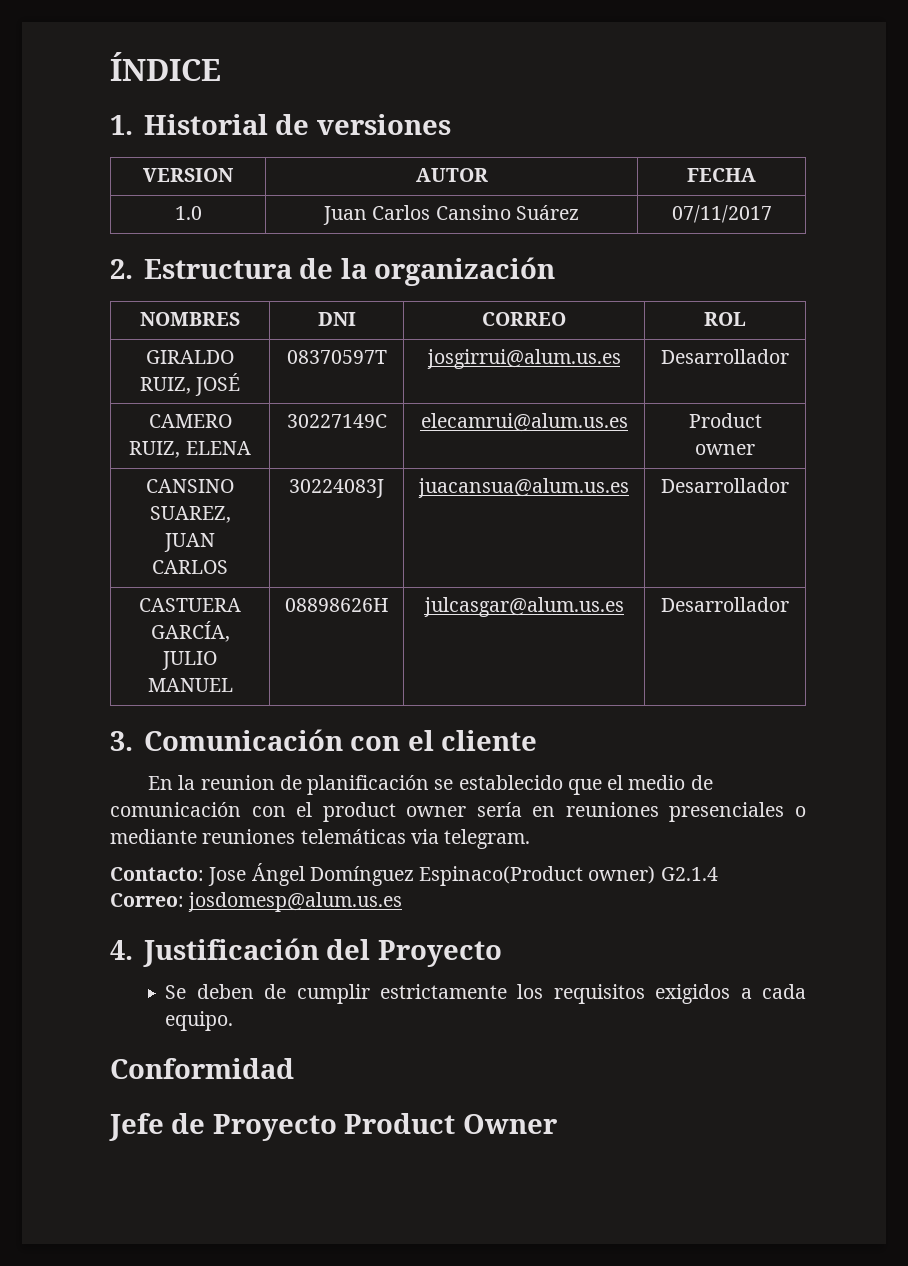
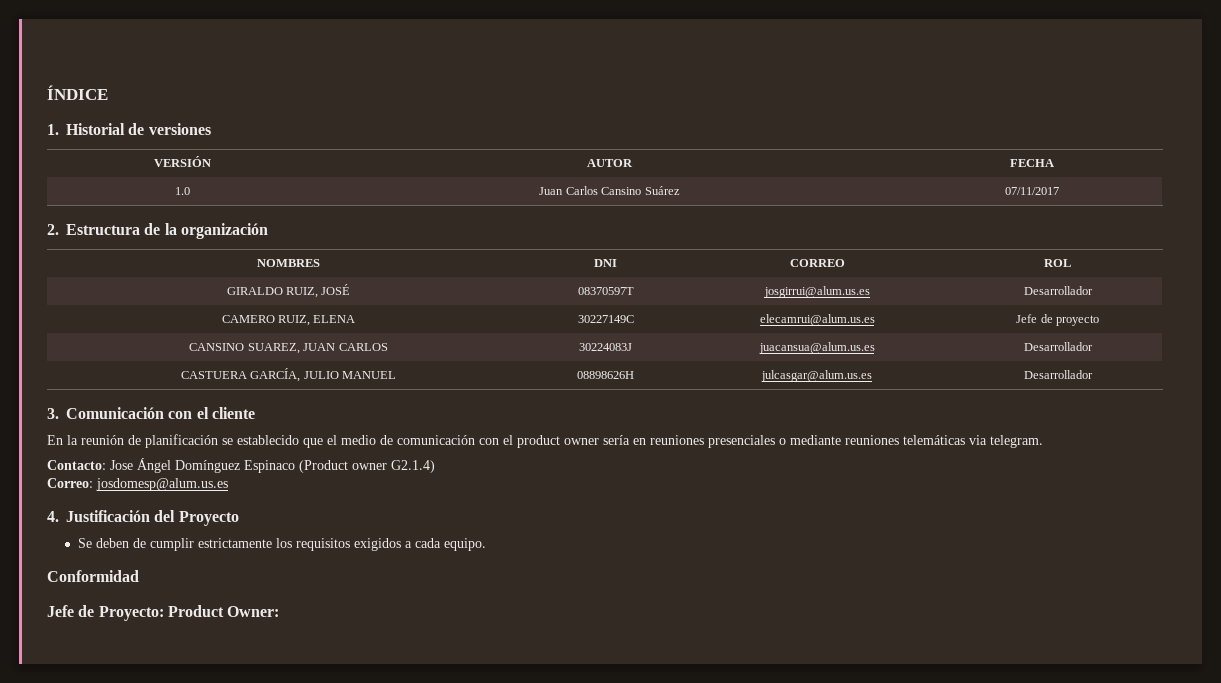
[143,168,234,182] VERSION -> [154,156,211,167] VERSIÓN
[688,413,762,428] [695,444,755,455] Product owner -> [1016,314,1099,326] Jefe de proyecto
[200,775,275,790] reunion -> [81,435,124,445] reunión
[419,866,718,886] Espinaco(Product owner) G2.1.4 -> [244,460,435,473] Espinaco (Product owner G2.1.4)
[212,1113,557,1141] Proyecto Product Owner -> [98,605,280,621] Proyecto: Product Owner:

